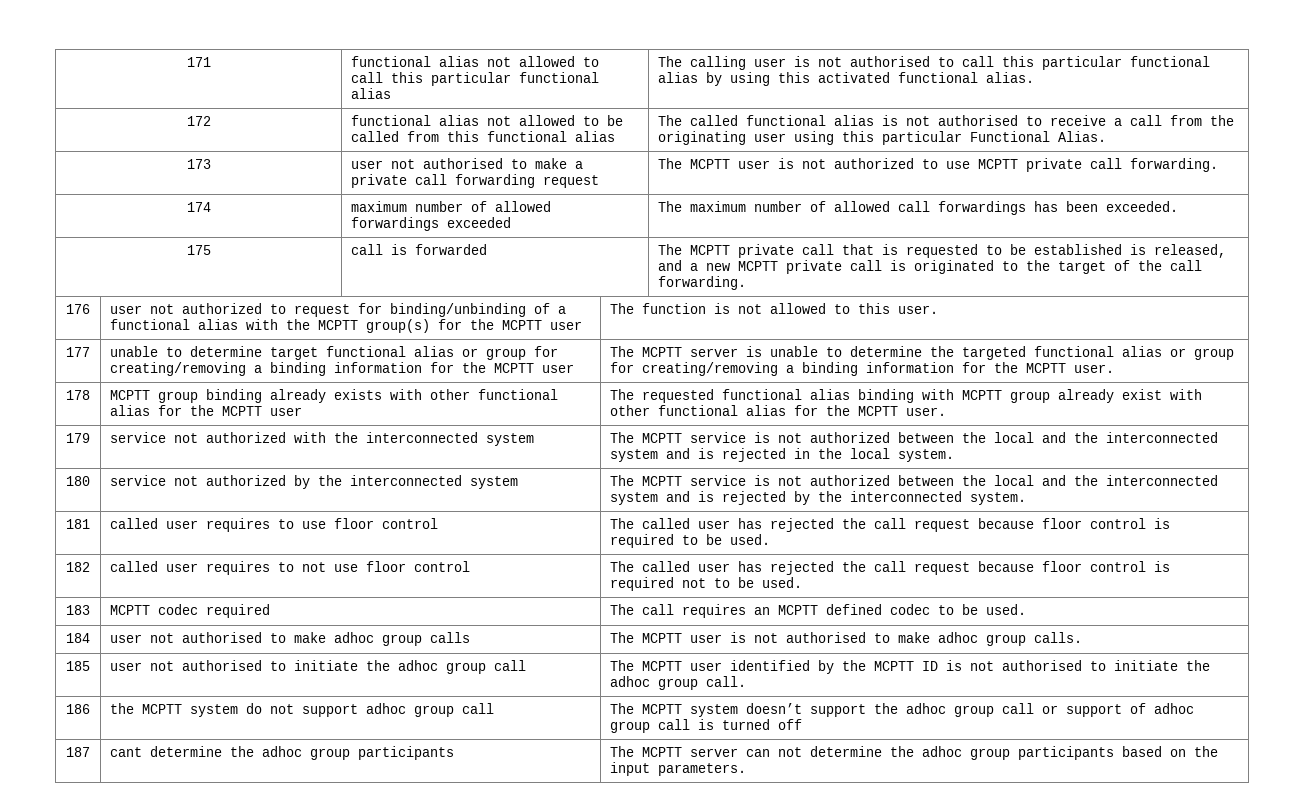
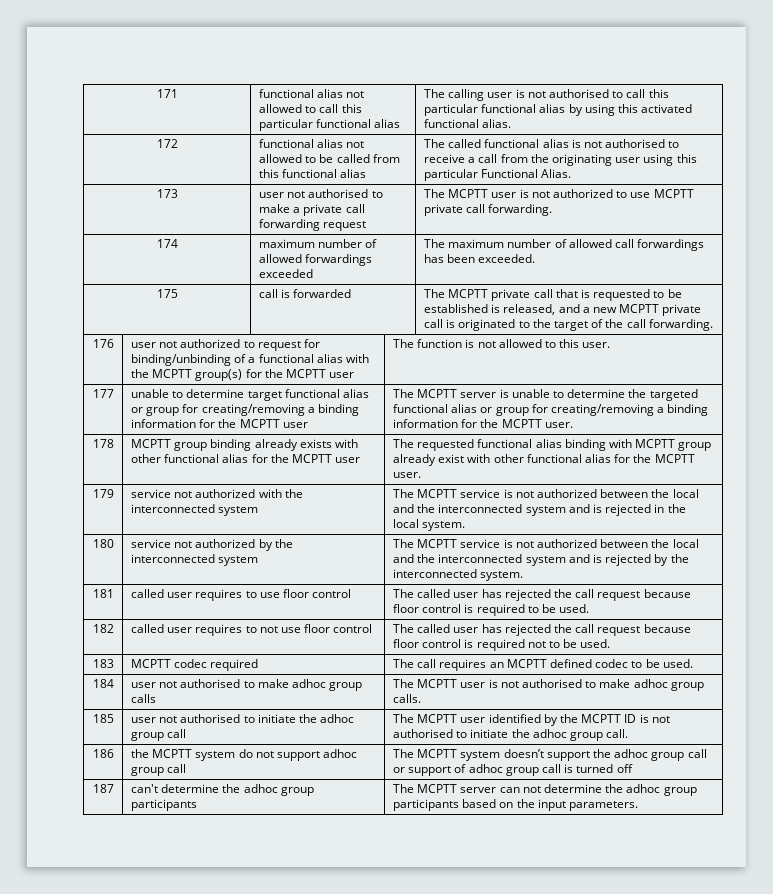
[110,747,143,757] cant -> [130,784,158,793] can't

